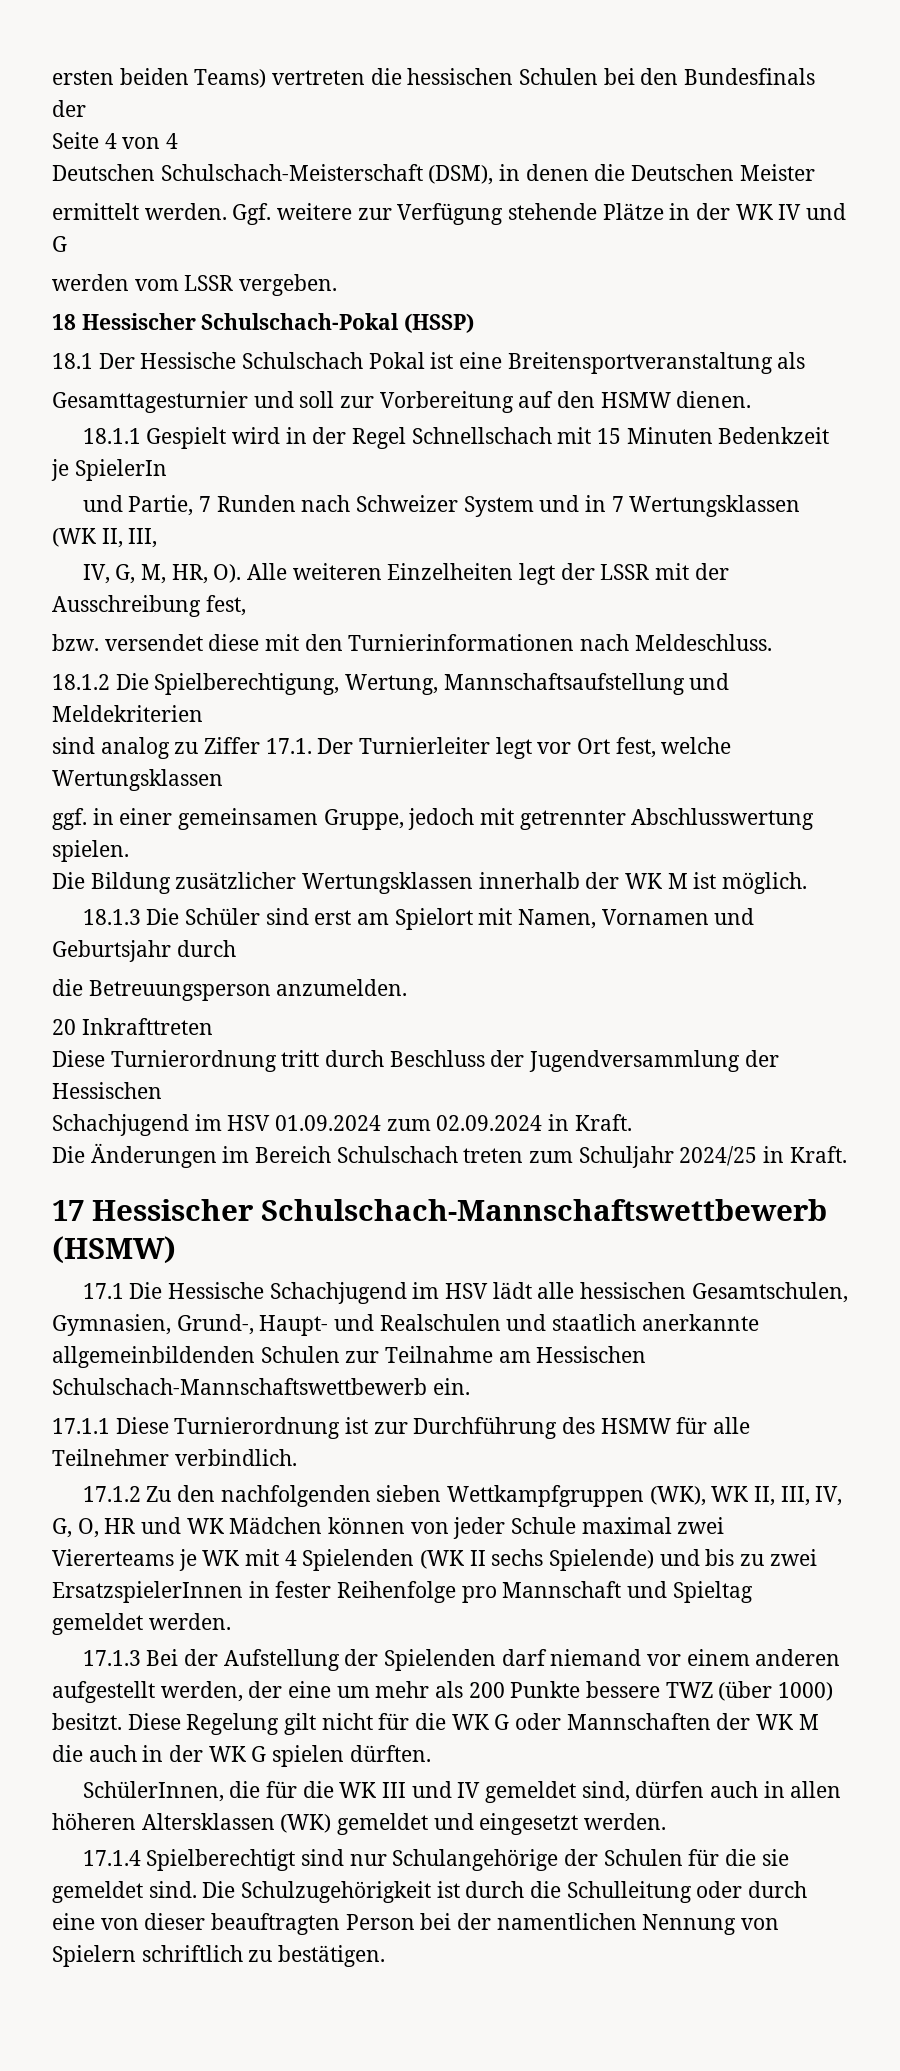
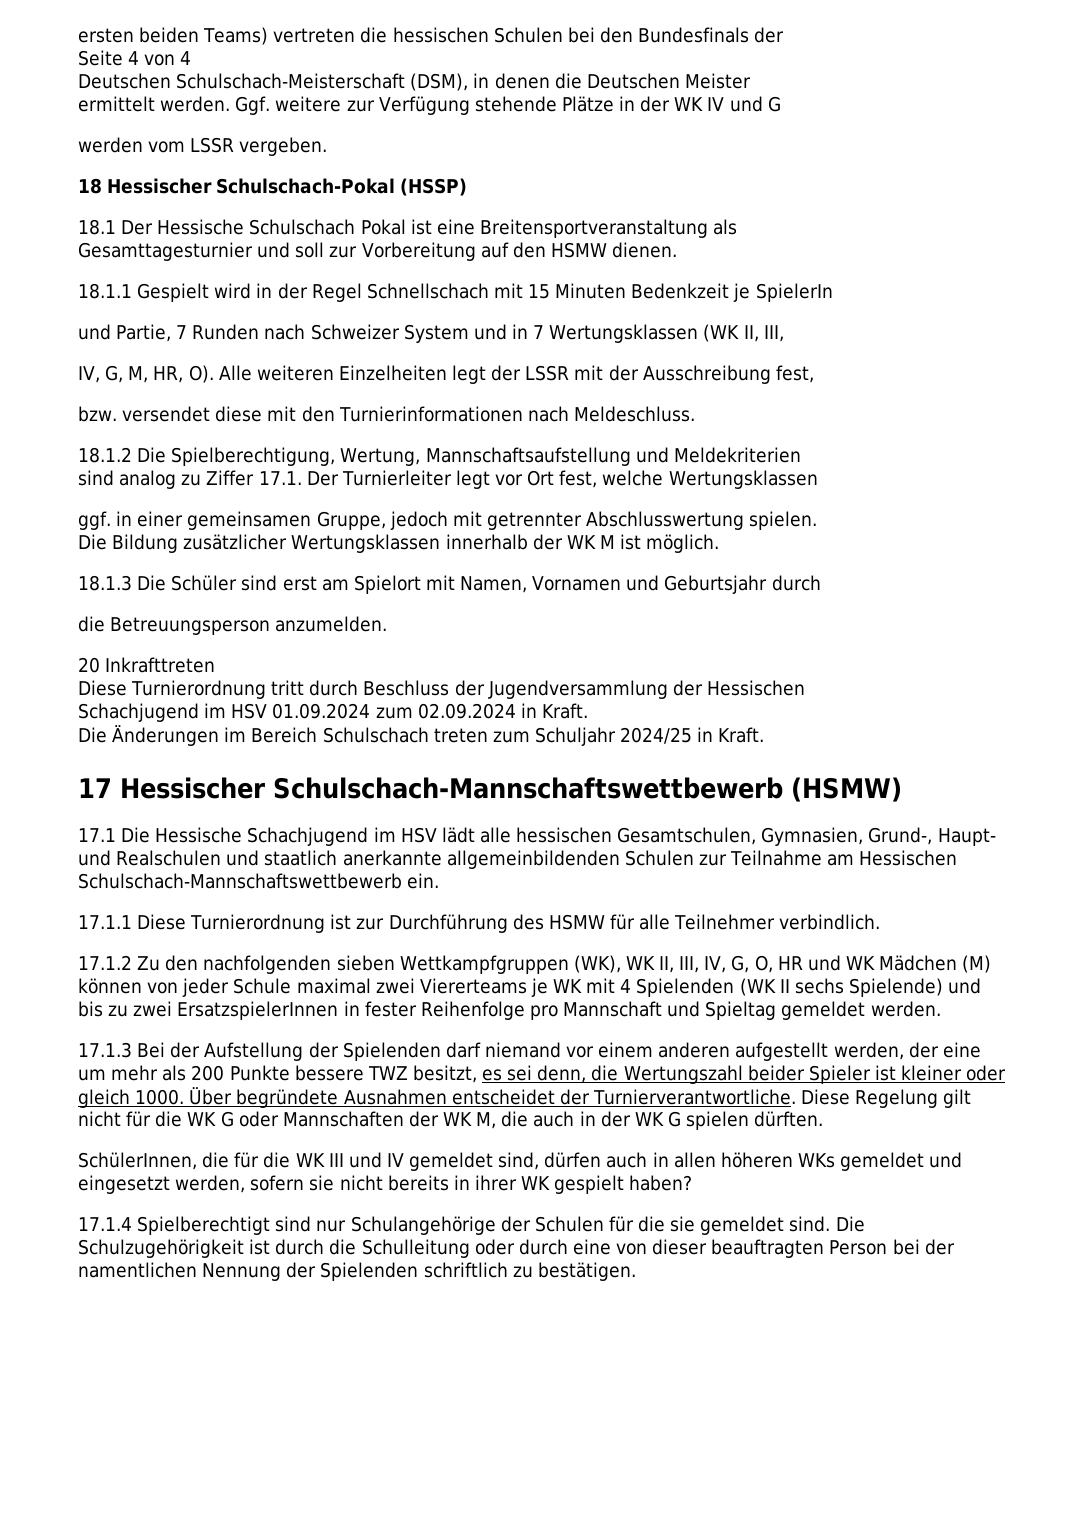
(323, 1525) none -> [962,955,992,973] (M)
[718,1681,834,1701] [52,1713,122,1730] (über 1000) besitzt. -> [412,1065,1007,1084] [78,1087,796,1108] besitzt, es sei denn, die Wertungszahl beider Spieler ist kleiner oder gleich 1000. Über begründete Ausnahmen entscheidet der Turnierverantwortliche.
[798,1714,819,1730] M -> [476,1112,497,1129] M,
[141,1813,332,1833] Altersklassen (WK) -> [797,1153,835,1168] WKs
[584,1813,667,1830] werden. -> [175,1175,693,1194] werden, sofern sie nicht bereits in ihrer WK gespielt haben?
[741,1918,780,1930] [52,1945,136,1967] von Spielern -> [286,1262,419,1281] der Spielenden

